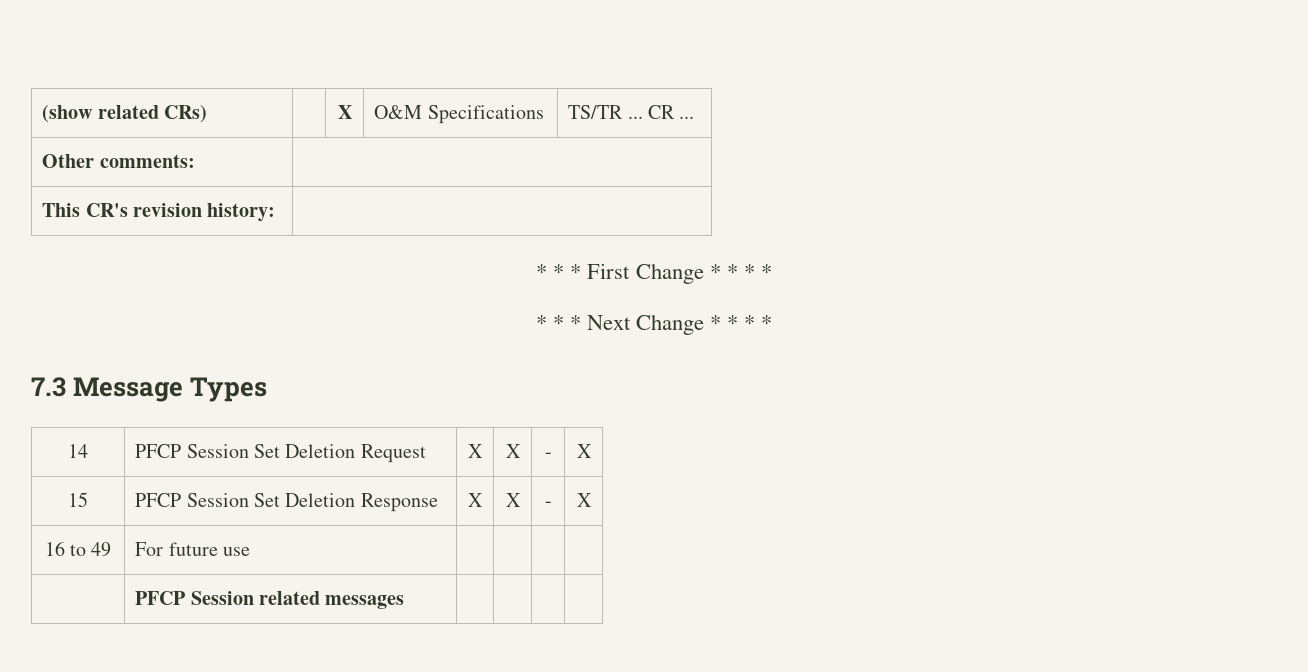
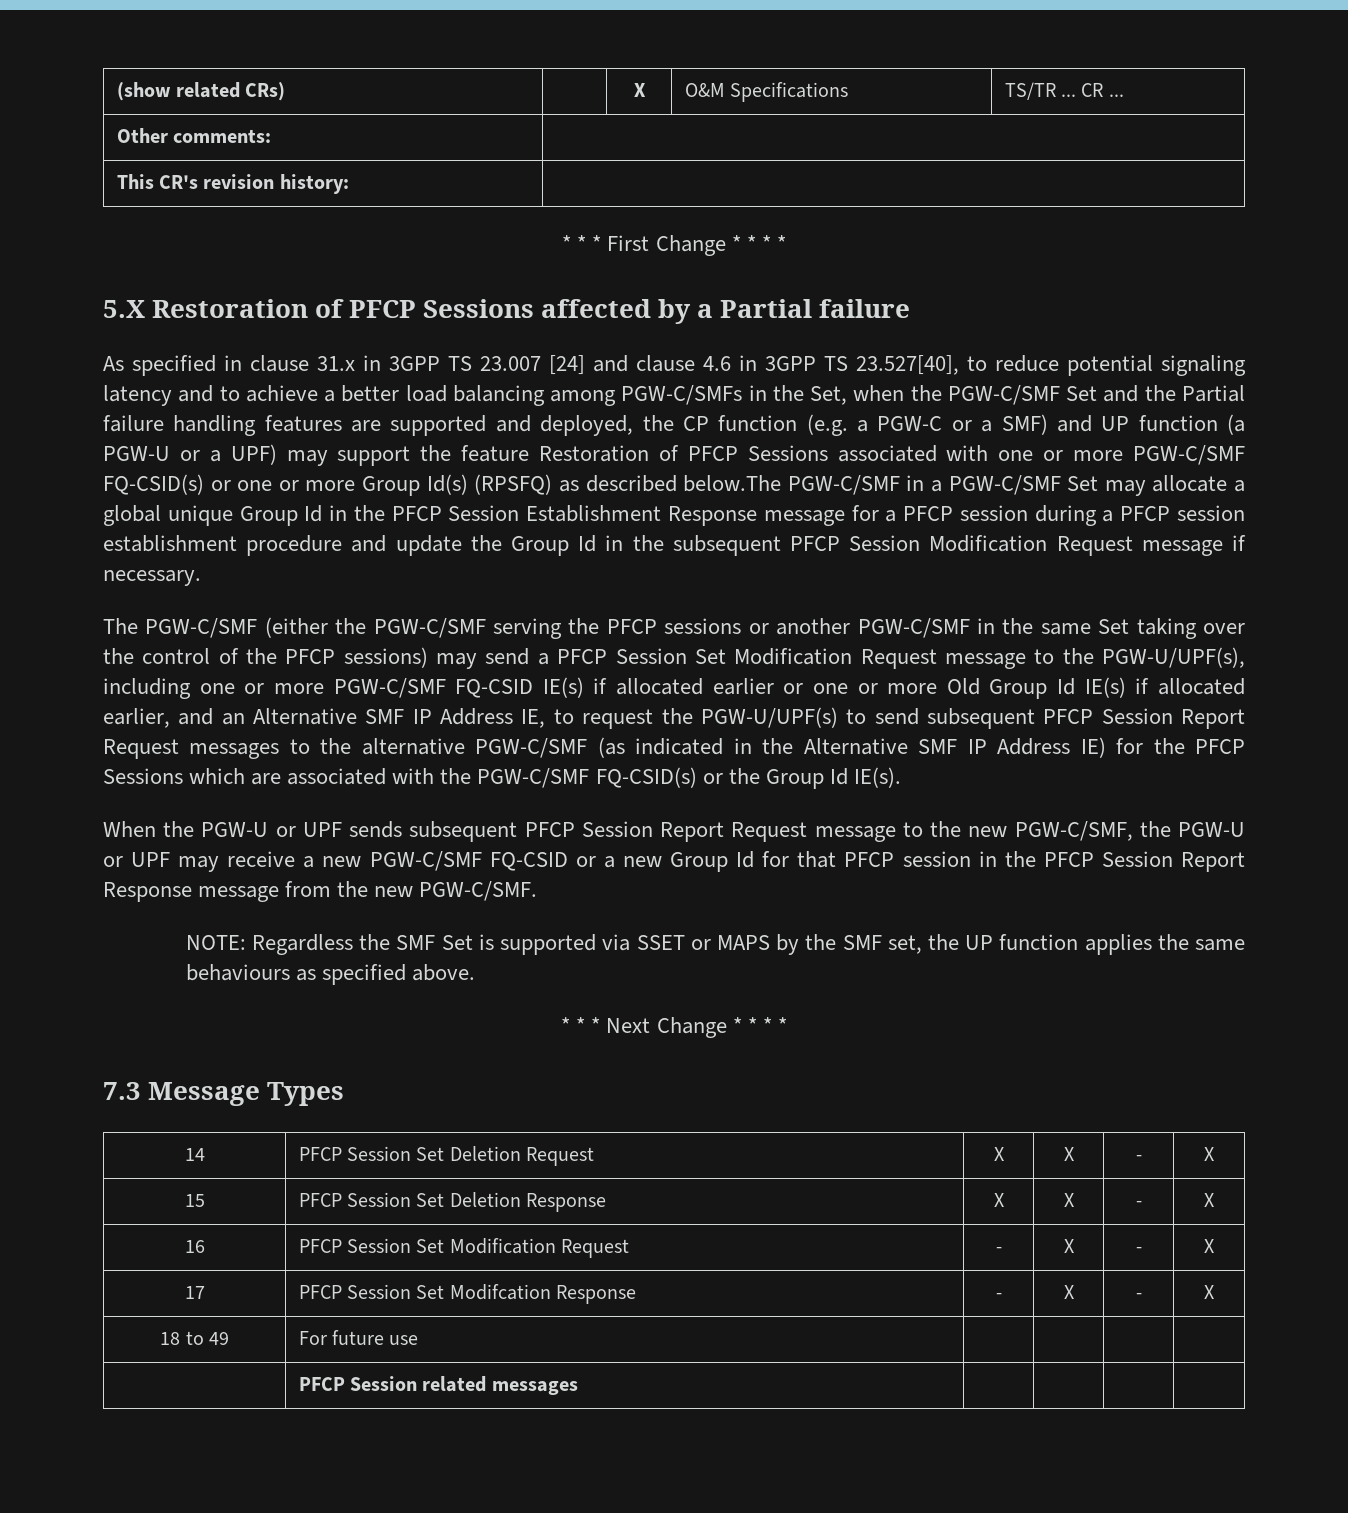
(772, 271) none -> [103,299,911,324] [103,355,1246,376] [103,385,1246,406] [103,414,1245,436] [103,444,1245,466] [103,474,1245,496] [103,505,1246,526] [103,535,1247,556] [103,570,201,586] [103,617,1245,639] [103,647,1246,669] [103,677,1245,699] [103,707,1246,729] [103,737,1246,759] [103,767,901,789] [103,821,1245,842] [103,851,1245,872] [103,881,538,902] [185,934,1245,955] [185,964,476,985] // 5.X Restoration of PFCP Sessions affected by a Partial failure // As specified in clause 31.x in 3GPP TS 23.007 [24] and clause 4.6 in 3GPP TS 23.527[40], to reduce potential signaling latency and to achieve a better load balancing among PGW-C/SMFs in the Set, when the PGW-C/SMF Set and the Partial failure handling features are supported and deployed, the CP function (e.g. a PGW-C or a SMF) and UP function (a PGW-U or a UPF) may support the feature Restoration of PFCP Sessions associated with one or more PGW-C/SMF FQ-CSID(s) or one or more Group Id(s) (RPSFQ) as described below.The PGW-C/SMF in a PGW-C/SMF Set may allocate a global unique Group Id in the PFCP Session Establishment Response message for a PFCP session during a PFCP session establishment procedure and update the Group Id in the subsequent PFCP Session Modification Request message if necessary. // The PGW-C/SMF (either the PGW-C/SMF serving the PFCP sessions or another PGW-C/SMF in the same Set taking over the control of the PFCP sessions) may send a PFCP Session Set Modification Request message to the PGW-U/UPF(s), including one or more PGW-C/SMF FQ-CSID IE(s) if allocated earlier or one or more Old Group Id IE(s) if allocated earlier, and an Alternative SMF IP Address IE, to request the PGW-U/UPF(s) to send subsequent PFCP Session Report Request messages to the alternative PGW-C/SMF (as indicated in the Alternative SMF IP Address IE) for the PFCP Sessions which are associated with the PGW-C/SMF FQ-CSID(s) or the Group Id IE(s). // When the PGW-U or UPF sends subsequent PFCP Session Report Request message to the new PGW-C/SMF, the PGW-U or UPF may receive a new PGW-C/SMF FQ-CSID or a new Group Id for that PFCP session in the PFCP Session Report Response message from the new PGW-C/SMF. // NOTE: Regardless the SMF Set is supported via SSET or MAPS by the SMF set, the UP function applies the same behaviours as specified above.
(65, 548) none -> [298,1238,630,1258] [995,1247,1002,1253] [1063,1239,1074,1253] [1135,1247,1142,1253] [1204,1239,1214,1253] [184,1286,205,1299] [298,1284,637,1304] [995,1293,1002,1299] [1063,1285,1074,1299] [1135,1293,1142,1299] [1204,1285,1214,1299] [160,1332,181,1345] | PFCP Session Set Modification Request | - | X | - | X // 17 | PFCP Session Set Modifcation Response | - | X | - | X // 18

